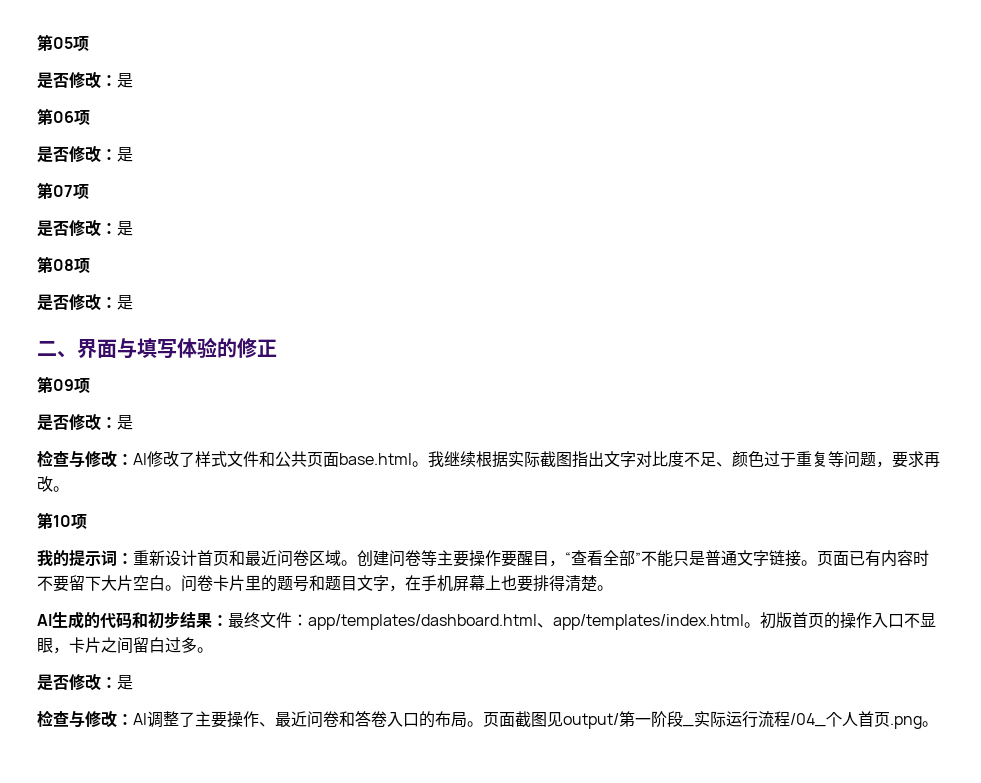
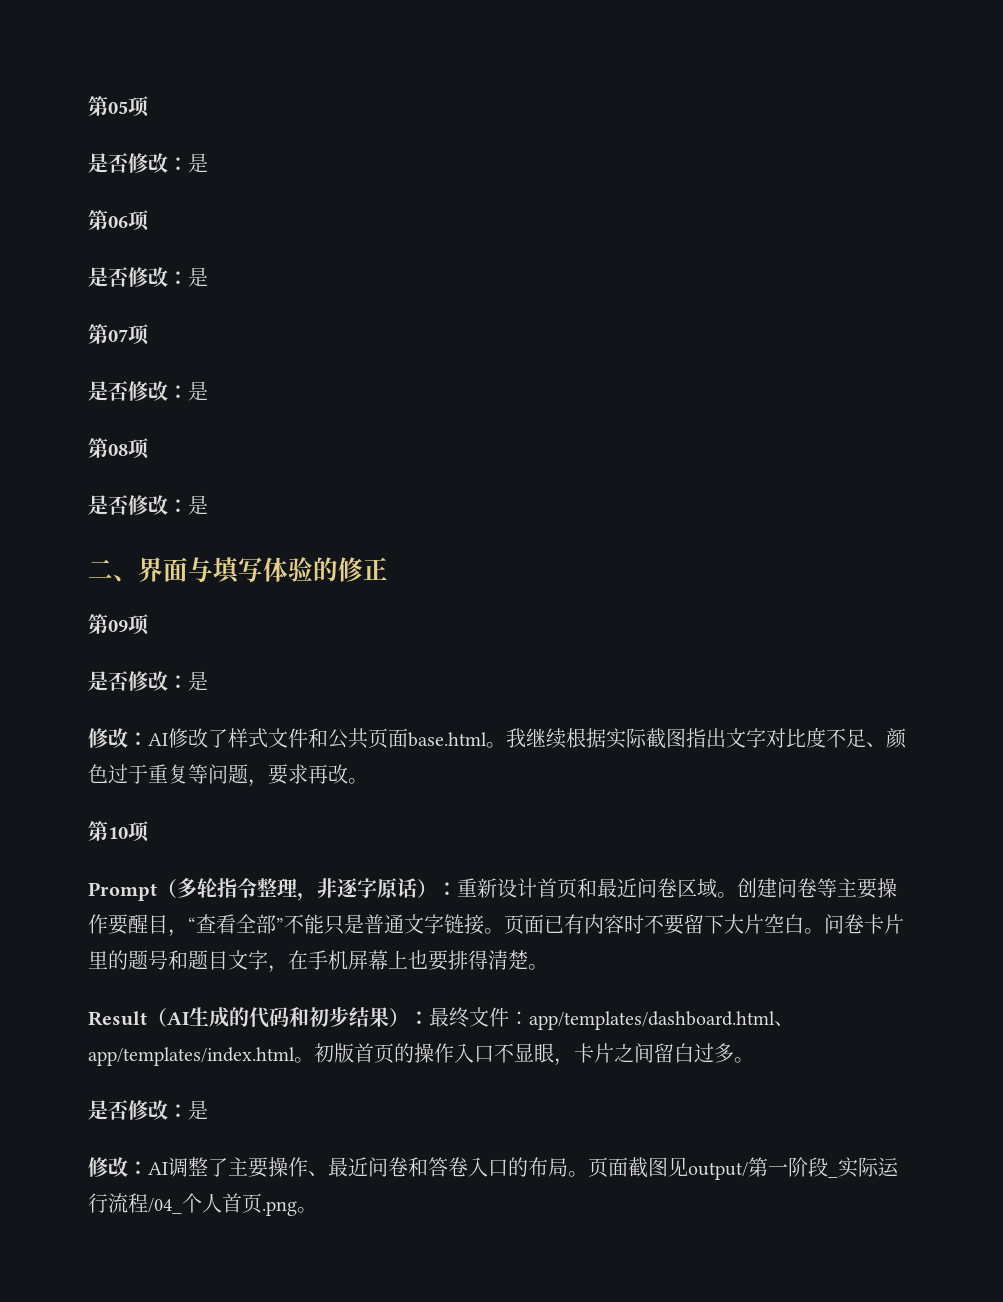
[37,450,85,468] 检查与 -> (208, 681) none
[37,550,117,566] 我的提示词 -> [88,878,437,901] Prompt（多轮指令整理，非逐字原话）
(613, 588) none -> [88,1008,167,1027] Result（
(212, 620) none -> [389,1008,409,1027] ）
[37,710,85,728] 检查与 -> (208, 1110) none

